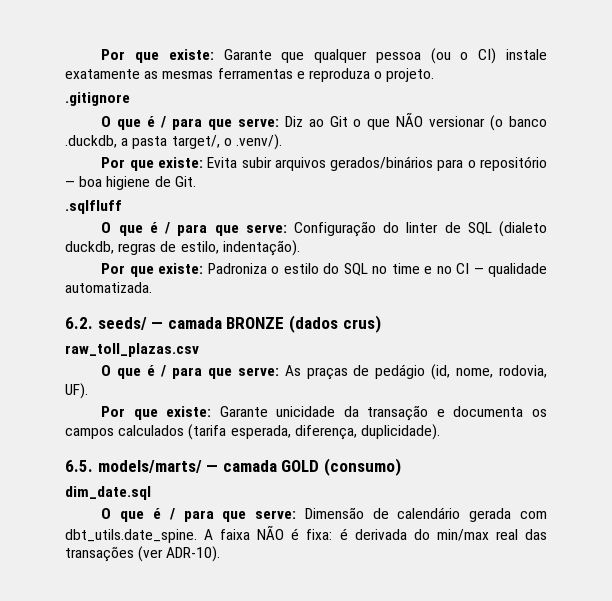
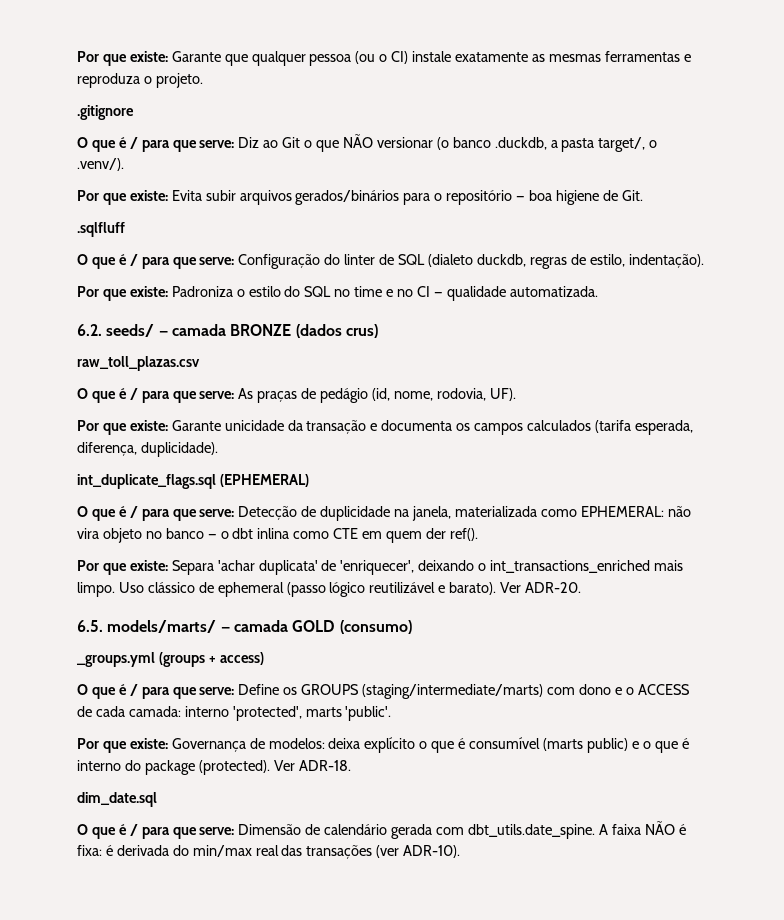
(440, 432) none -> [77,474,309,489] [77,506,691,521] [77,528,478,543] [77,560,684,575] [77,582,582,597] // int_duplicate_flags.sql (EPHEMERAL) // O que é / para que serve: Detecção de duplicidade na janela, materializada como EPHEMERAL: não vira objeto no banco — o dbt inlina como CTE em quem der ref(). // Por que existe: Separa 'achar duplicata' de 'enriquecer', deixando o int_transactions_enriched mais limpo. Uso clássico de ephemeral (passo lógico reutilizável e barato). Ver ADR-20.
(401, 467) none -> [76,652,264,667] [77,684,690,699] [77,706,392,721] [77,737,689,753] [77,760,351,775] // _groups.yml (groups + access) // O que é / para que serve: Define os GROUPS (staging/intermediate/marts) com dono e o ACCESS de cada camada: interno 'protected', marts 'public'. // Por que existe: Governança de modelos: deixa explícito o que é consumível (marts public) e o que é interno do package (protected). Ver ADR-18.

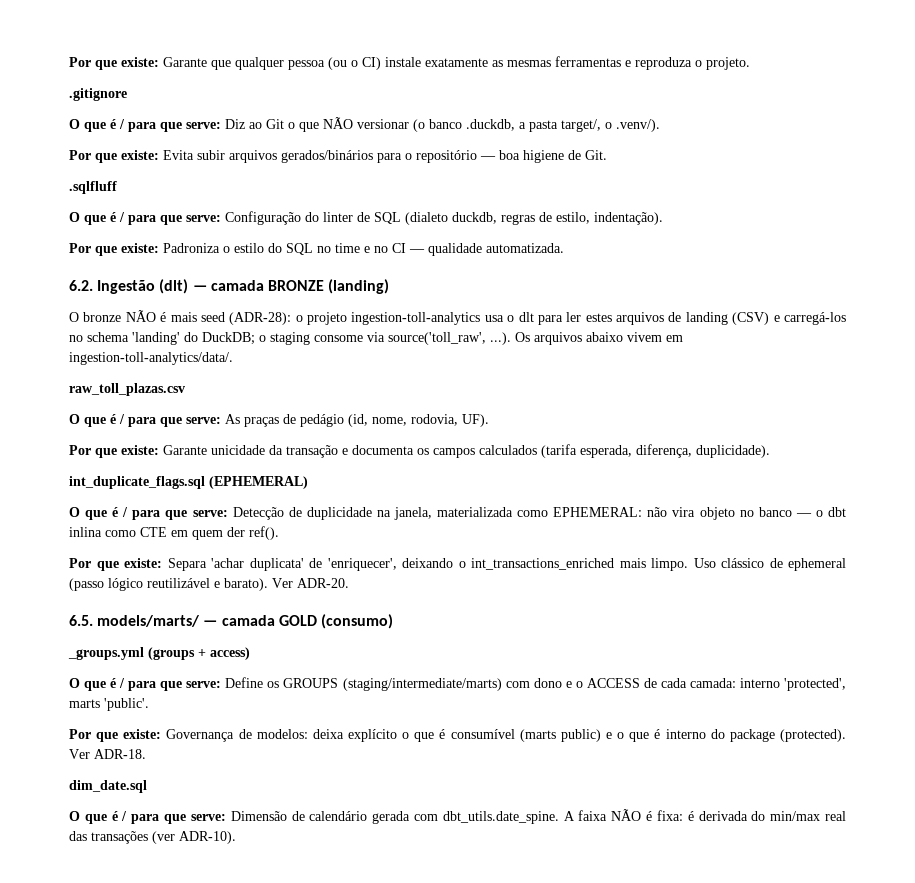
[106,324,155,337] seeds/ -> [97,279,189,294] Ingestão (dlt)
[295,324,378,338] (dados crus) -> [328,279,390,294] [69,310,847,325] [69,332,683,345] [69,352,233,365] (landing) // O bronze NÃO é mais seed (ADR-28): o projeto ingestion-toll-analytics usa o dlt para ler estes arquivos de landing (CSV) e carregá-los no schema 'landing' do DuckDB; o staging consome via source('toll_raw', ...). Os arquivos abaixo vivem em ingestion-toll-analytics/data/.

